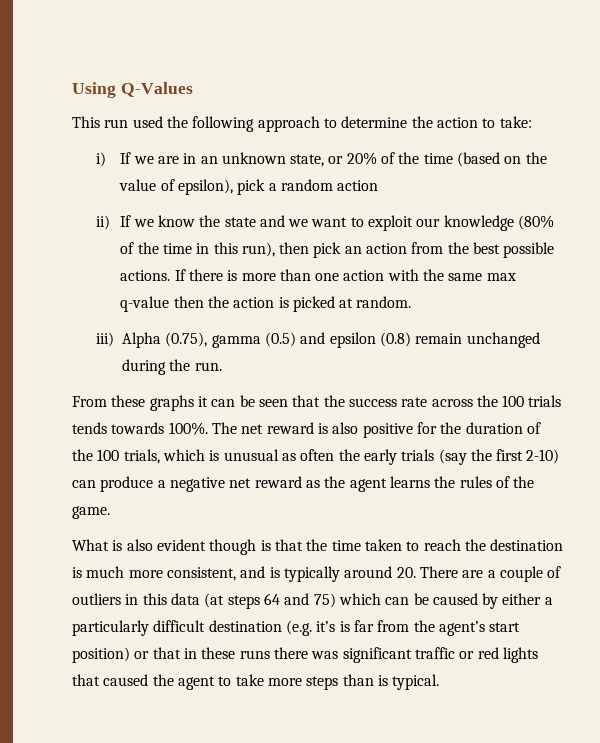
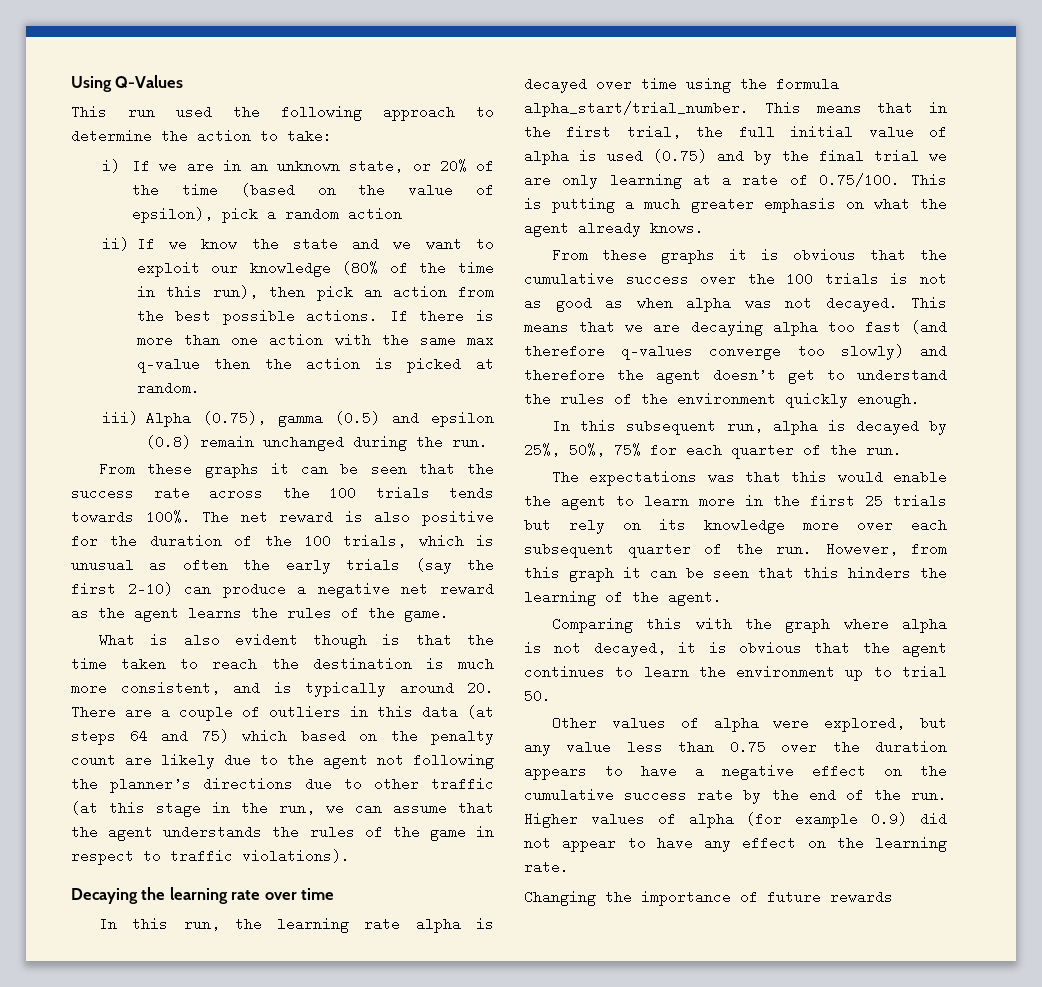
[385,593,553,609] [72,620,521,636] [72,647,538,663] [72,674,440,690] can be caused by either a particularly difficult destination (e.g. it’s is far from the agent’s start position) or that in these runs there was significant traffic or red lights that caused the agent to take more steps than is typical. -> [300,729,494,745] [71,753,494,769] [71,777,494,793] [71,801,494,817] [71,825,494,841] [71,849,350,865] [71,887,335,904] [99,917,495,933] [524,77,839,93] [524,101,947,117] [524,125,947,139] [524,149,947,165] [524,173,947,189] [524,197,947,213] [524,221,704,237] [552,248,947,264] [524,272,947,286] [524,296,947,312] [524,320,947,336] [524,344,947,360] [524,368,947,384] [524,392,920,408] [552,419,947,435] [524,443,902,459] [552,470,947,486] [524,494,947,510] [524,518,947,534] [524,542,947,558] [524,566,947,582] [524,590,722,606] [552,617,947,633] [524,641,947,657] [524,665,947,681] [524,689,551,703] [552,716,947,732] [524,740,947,756] [524,764,947,780] [524,788,947,804] [524,812,947,828] [524,836,947,852] [524,860,569,874] [524,890,893,906] based on the penalty count are likely due to the agent not following the planner’s directions due to other traffic (at this stage in the run, we can assume that the agent understands the rules of the game in respect to traffic violations). // Decaying the learning rate over time // In this run, the learning rate alpha is decayed over time using the formula alpha_start/trial_number. This means that in the first trial, the full initial value of alpha is used (0.75) and by the final trial we are only learning at a rate of 0.75/100. This is putting a much greater emphasis on what the agent already knows. // From these graphs it is obvious that the cumulative success over the 100 trials is not as good as when alpha was not decayed. This means that we are decaying alpha too fast (and therefore q-values converge too slowly) and therefore the agent doesn’t get to understand the rules of the environment quickly enough. // In this subsequent run, alpha is decayed by 25%, 50%, 75% for each quarter of the run. // The expectations was that this would enable the agent to learn more in the first 25 trials but rely on its knowledge more over each subsequent quarter of the run. However, from this graph it can be seen that this hinders the learning of the agent. // Comparing this with the graph where alpha is not decayed, it is obvious that the agent continues to learn the environment up to trial 50. // Other values of alpha were explored, but any value less than 0.75 over the duration appears to have a negative effect on the cumulative success rate by the end of the run. Higher values of alpha (for example 0.9) did not appear to have any effect on the learning rate. // Changing the importance of future rewards

